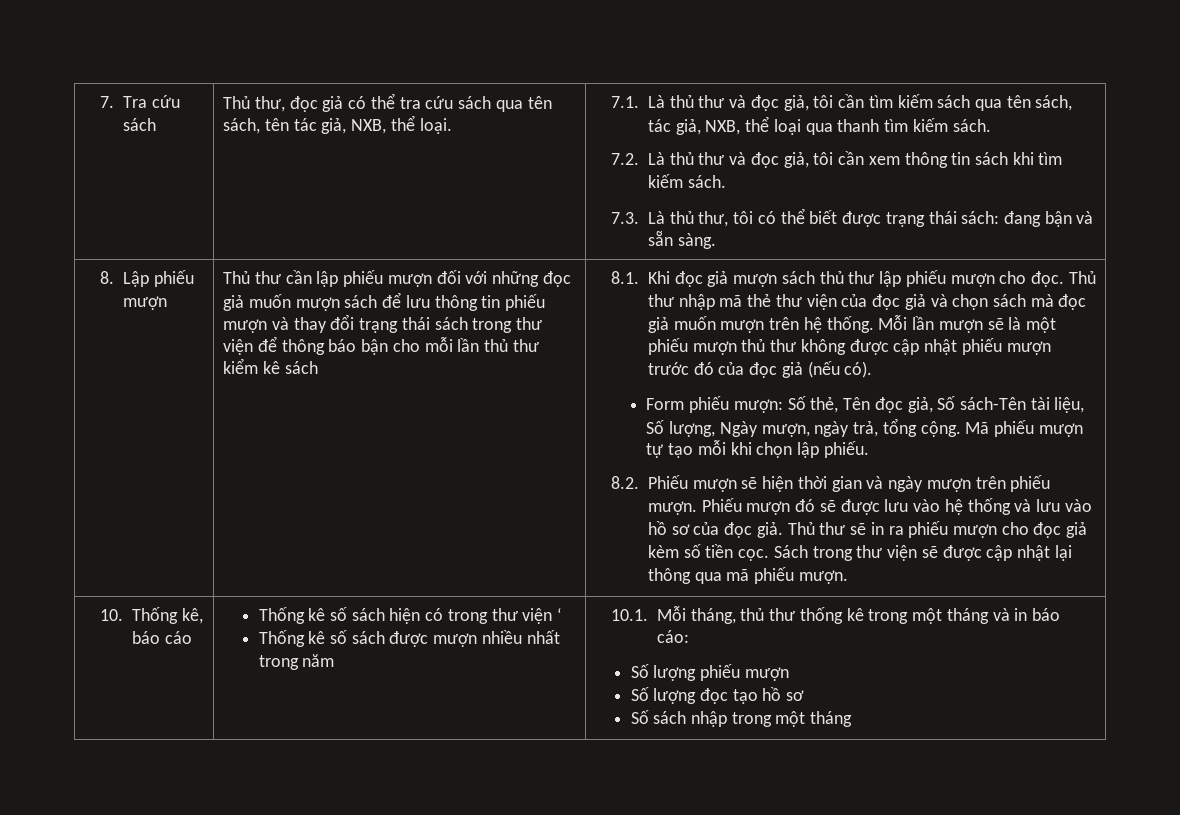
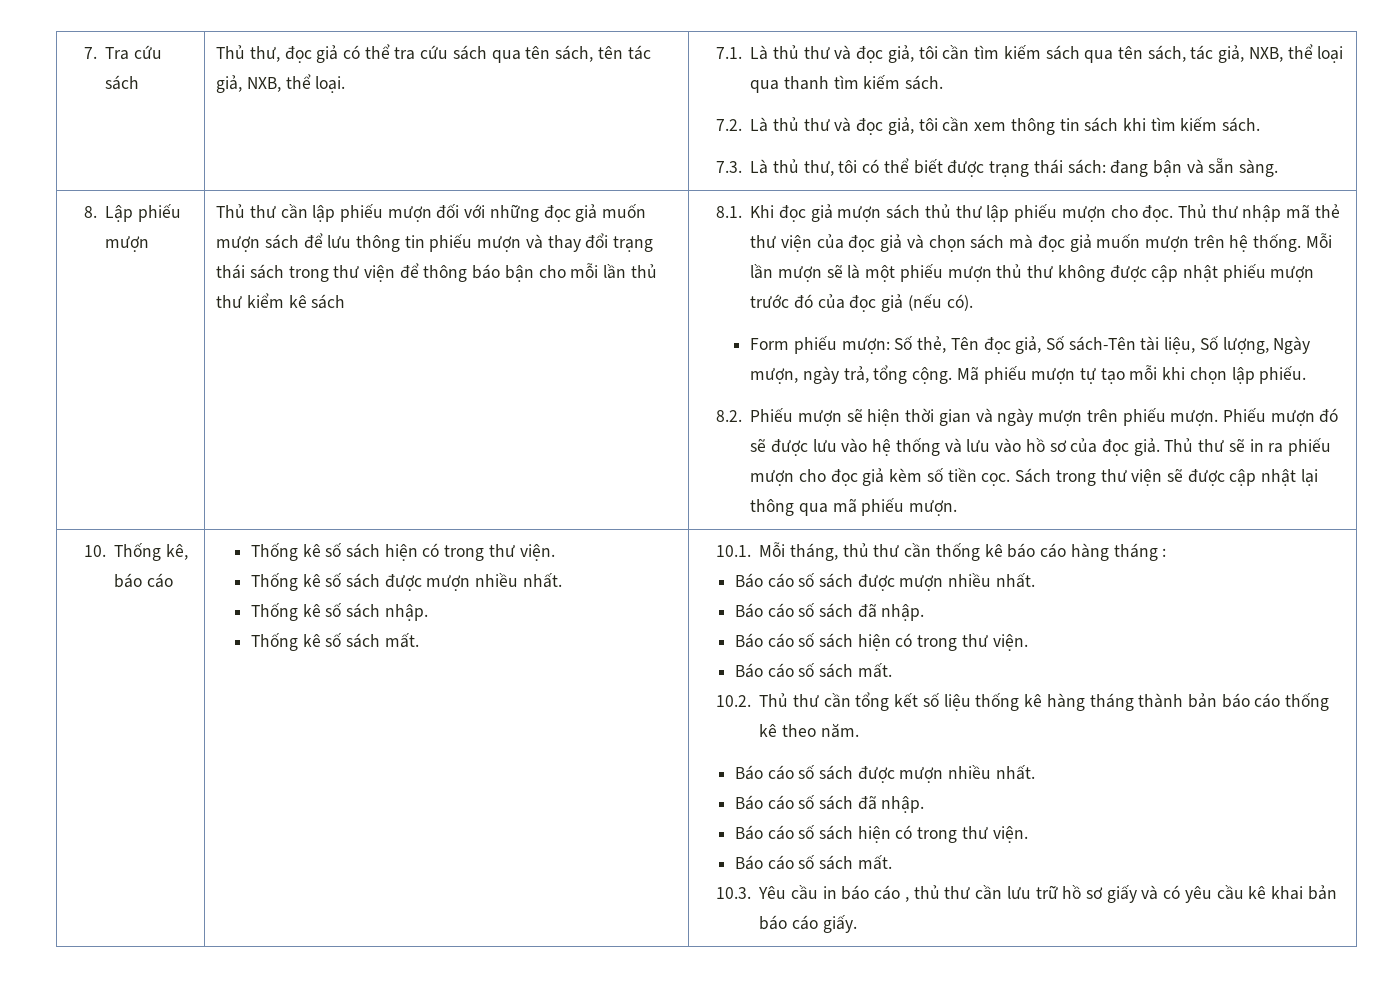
[522,608,562,624] viện ‘ -> [519,544,555,561] viện.
[526,630,560,644] [258,654,335,670] nhất trong năm -> [522,573,562,588] [250,603,428,621] [250,633,419,651] nhất. // Thống kê số sách nhập. // Thống kê số sách mất.
[799,607,1060,624] [657,630,690,643] [630,664,789,681] [630,687,805,704] [630,710,853,727] thống kê trong một tháng và in báo cáo: // Số lượng phiếu mượn // Số lượng đọc tạo hồ sơ // Số sách nhập trong một tháng -> [904,543,1167,561] [734,573,1035,591] [734,603,925,621] [734,633,1028,651] [734,663,892,678] [715,692,1330,711] [759,723,859,738] [734,765,1035,783] [734,795,925,813] [734,825,1028,843] [734,855,892,870] [715,885,1337,903] [759,915,857,933] cần thống kê báo cáo hàng tháng : // Báo cáo số sách được mượn nhiều nhất. // Báo cáo số sách đã nhập. // Báo cáo số sách hiện có trong thư viện. // Báo cáo số sách mất. // 10.2. Thủ thư cần tổng kết số liệu thống kê hàng tháng thành bản báo cáo thống kê theo năm. // Báo cáo số sách được mượn nhiều nhất. // Báo cáo số sách đã nhập. // Báo cáo số sách hiện có trong thư viện. // Báo cáo số sách mất. // 10.3. Yêu cầu in báo cáo , thủ thư cần lưu trữ hồ sơ giấy và có yêu cầu kê khai bản báo cáo giấy.

